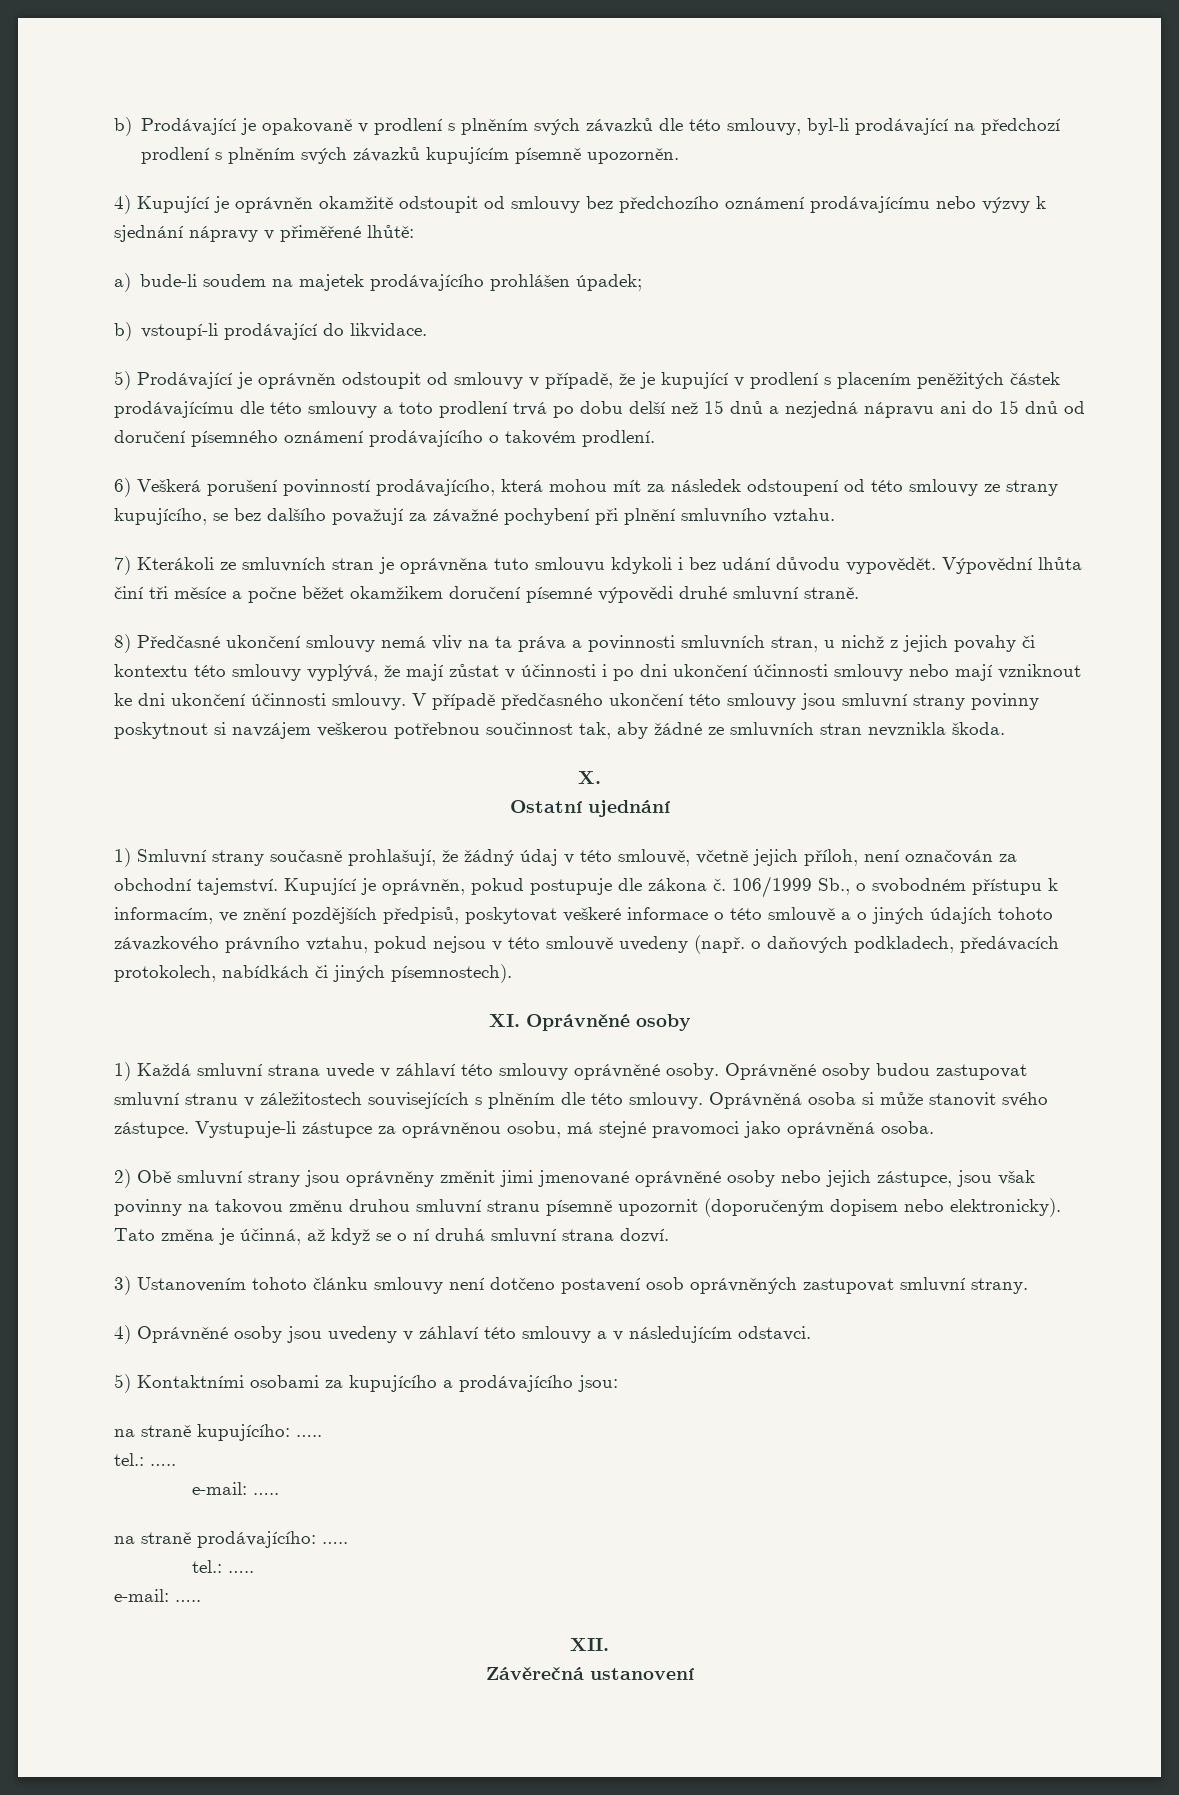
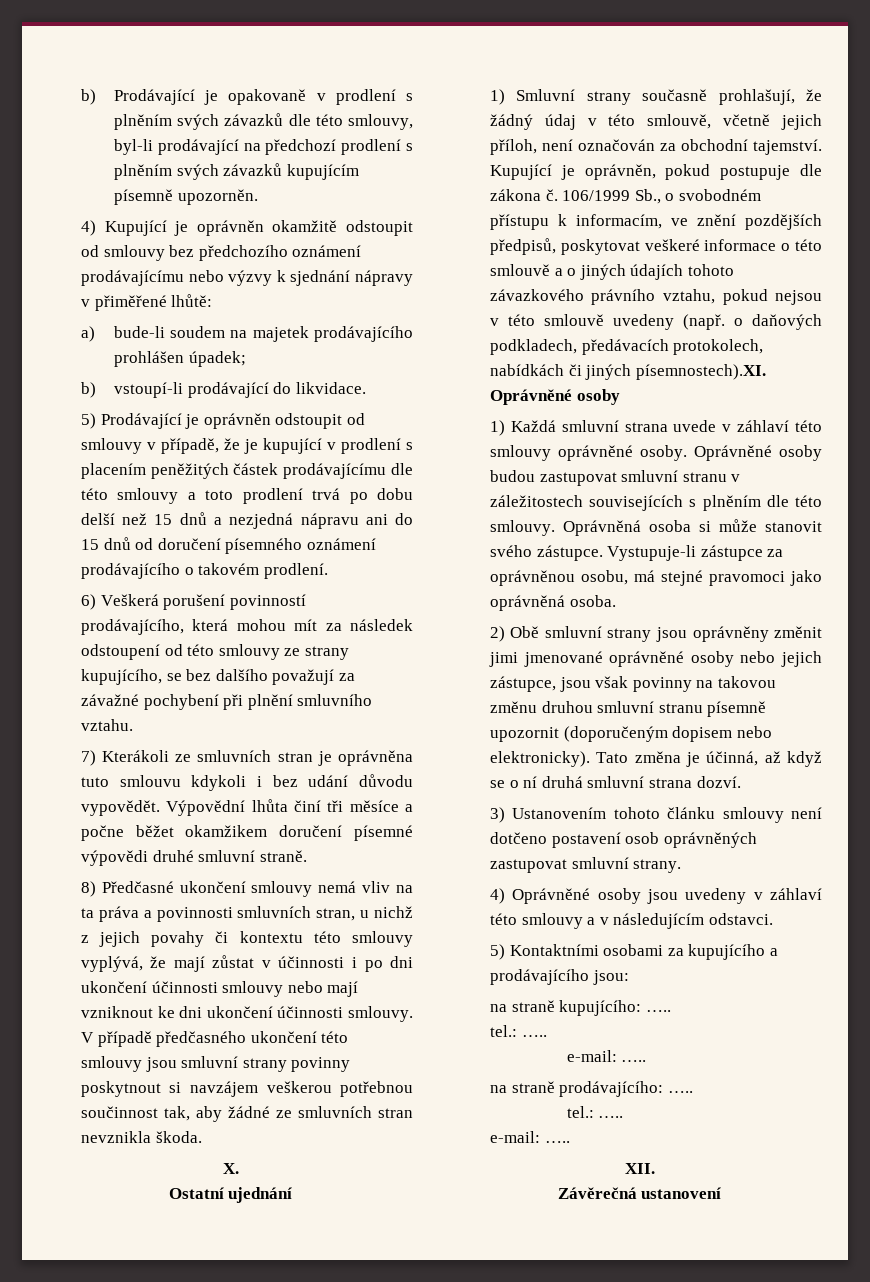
[390,964,512,983] [488,1014,520,1027] písemnostech). // XI. -> [635,364,766,380] písemnostech).XI.

